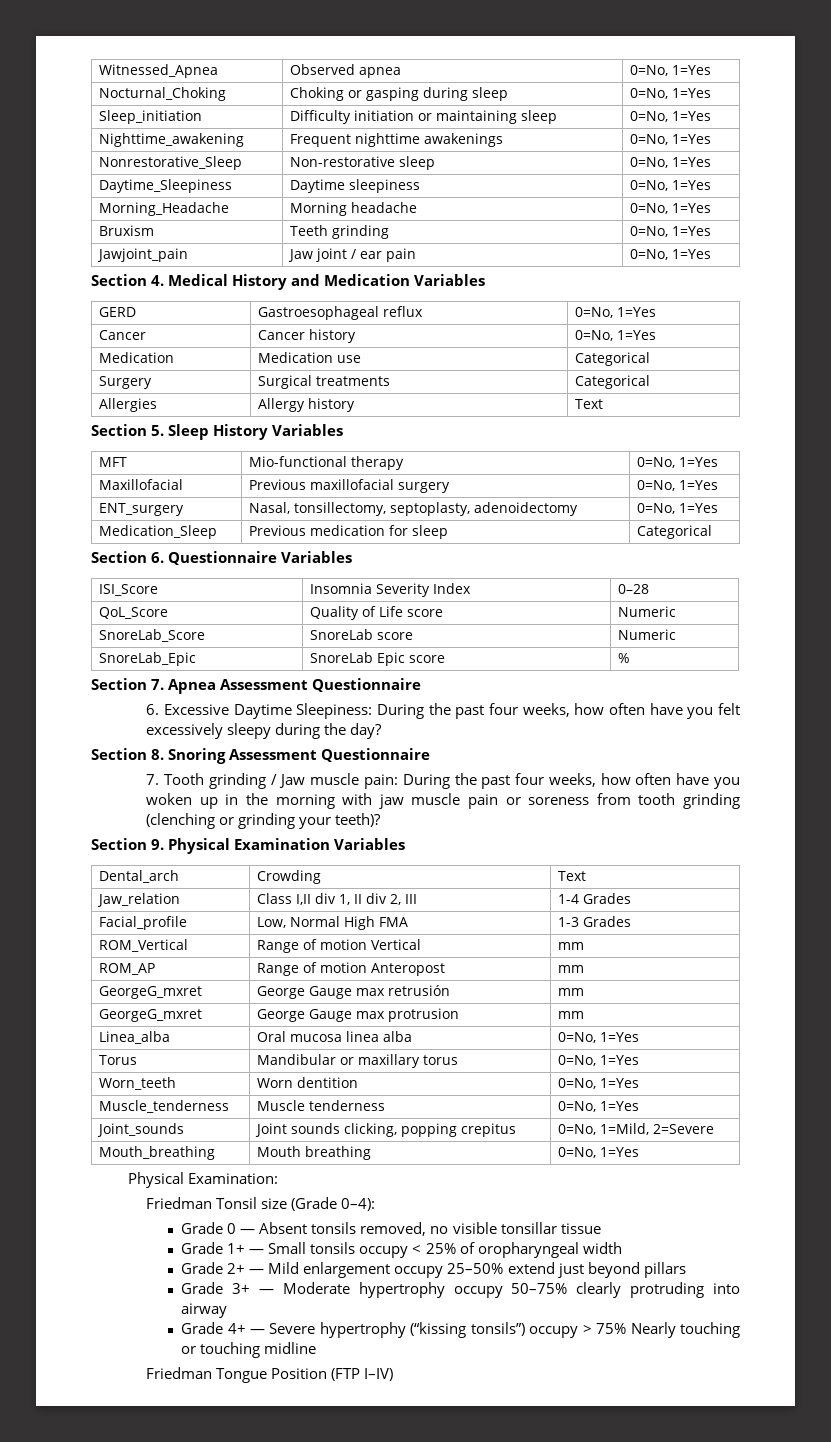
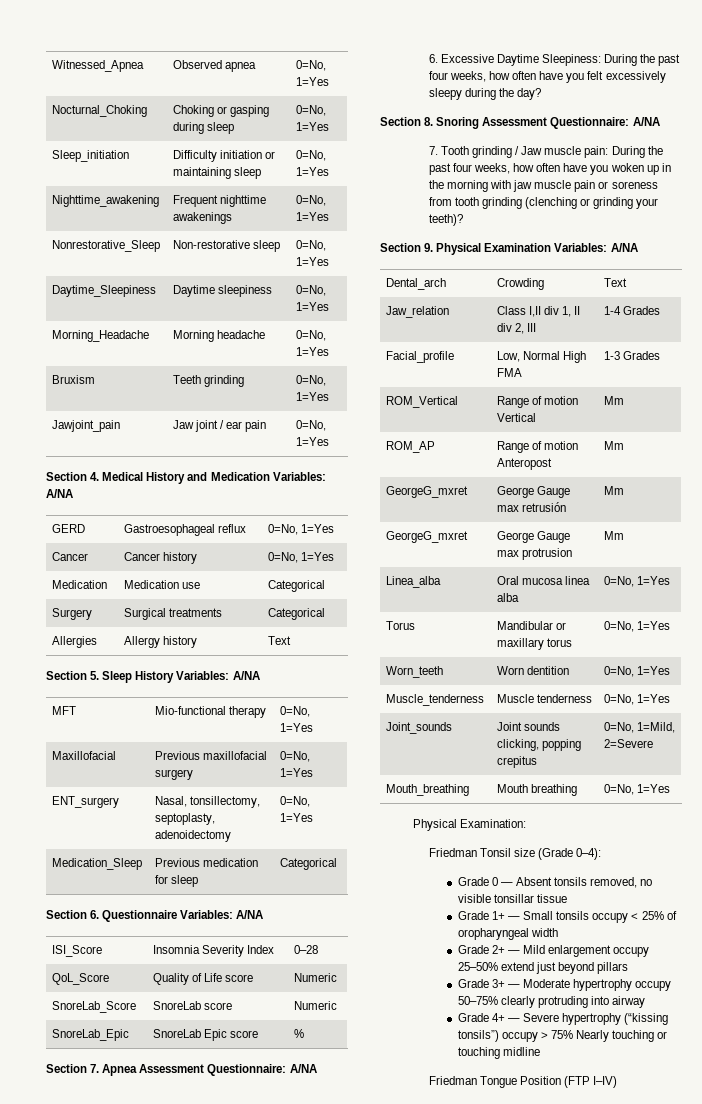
[414,274,486,286] Variables -> [272,472,326,481] [46,489,73,498] Variables: A/NA
[272,424,344,436] Variables -> [176,671,260,680] Variables: A/NA
[281,551,353,563] Variables -> [180,910,264,919] Variables: A/NA
[312,678,422,692] Questionnaire -> [207,1064,317,1076] Questionnaire: A/NA
[321,748,431,762] Questionnaire -> [550,117,660,129] Questionnaire: A/NA
[334,838,406,850] Variables -> [554,243,638,252] Variables: A/NA
[557,942,584,950] mm -> [604,396,625,405] Mm
[557,965,584,973] mm -> [604,441,625,450] Mm
[557,988,584,996] mm -> [604,486,625,495] Mm
[557,1011,584,1019] mm -> [604,531,625,540] Mm

